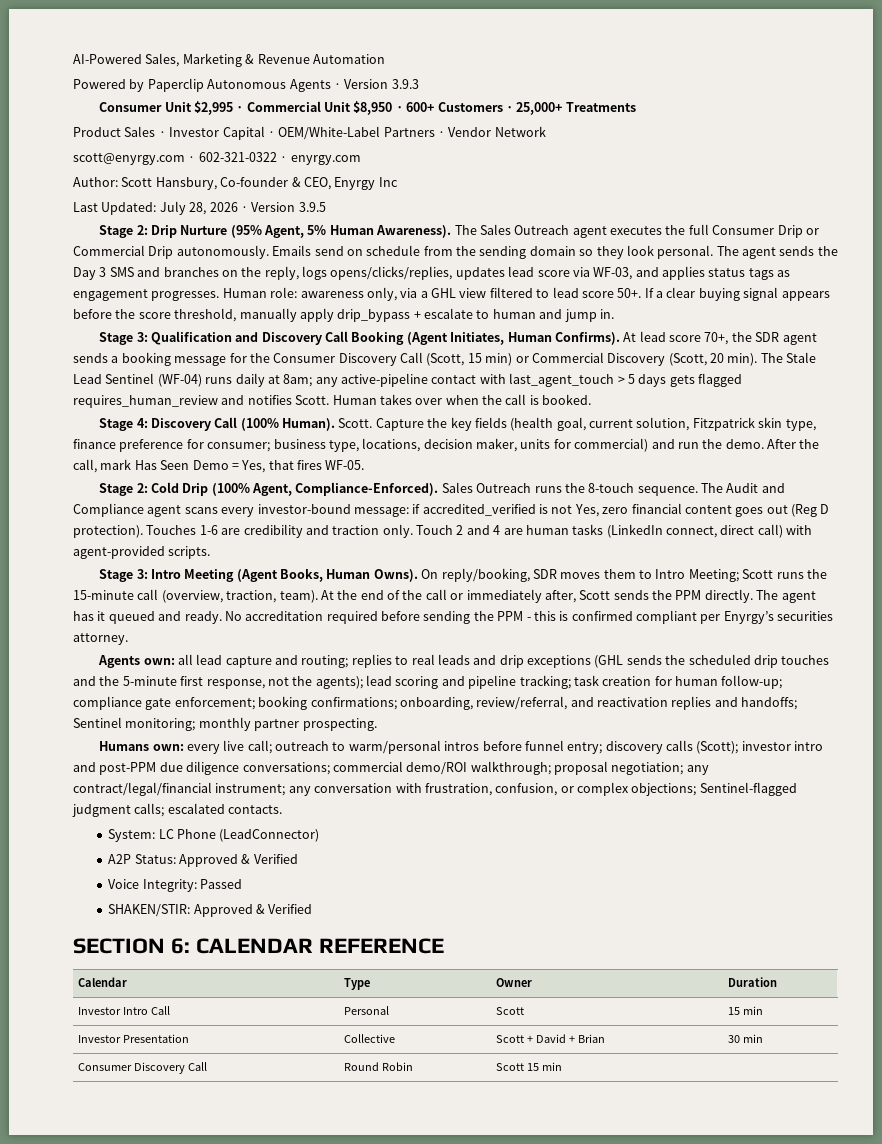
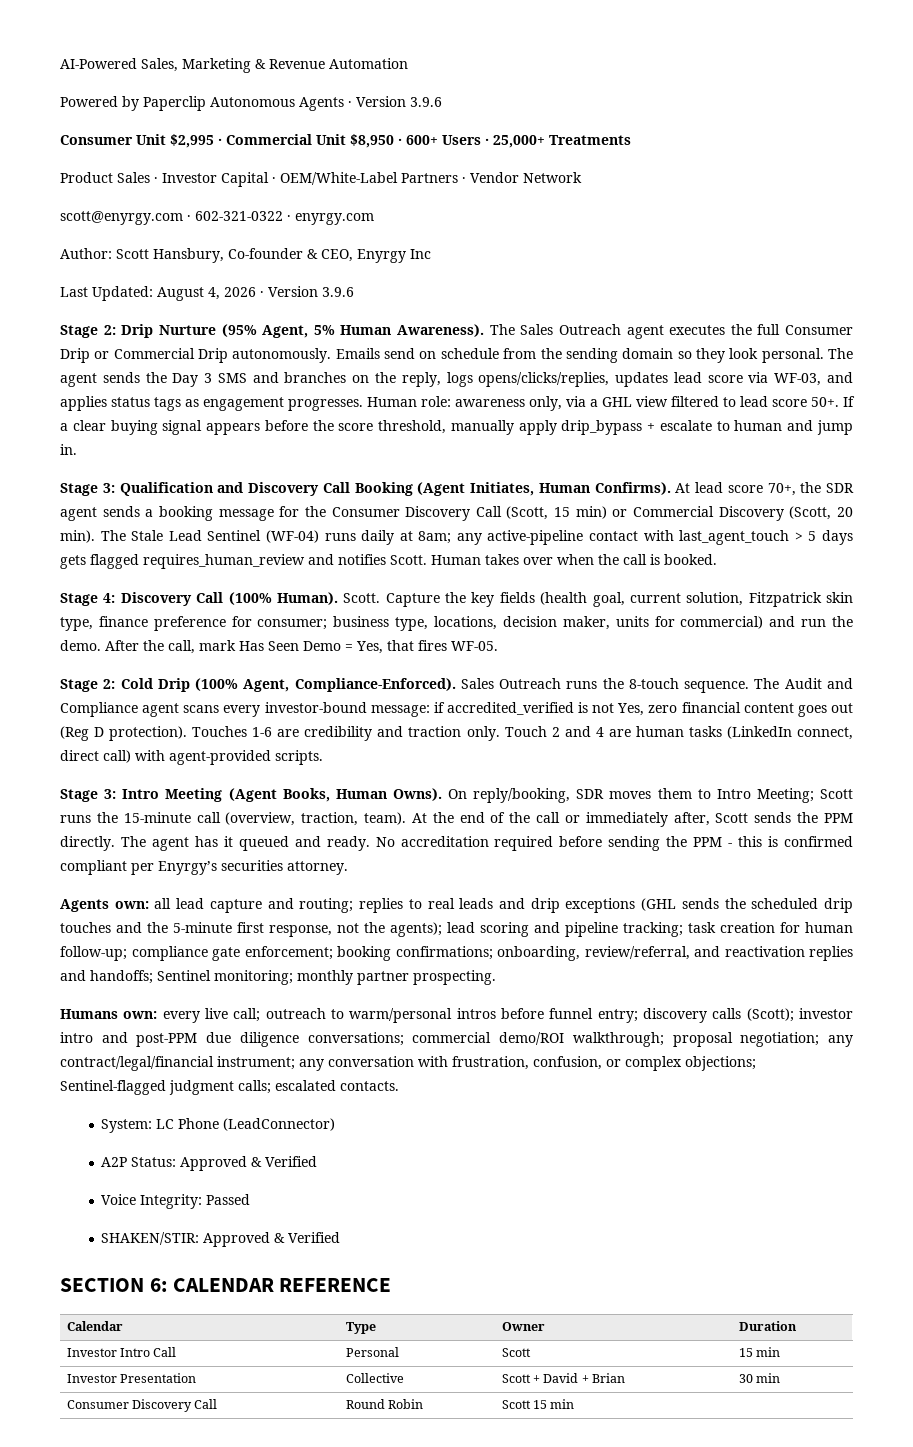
[391,79,419,89] 3.9.3 -> [410,97,442,107] 3.9.6
[437,102,503,112] Customers -> [442,135,481,145] Users
[159,201,207,215] July 28, -> [157,287,220,301] August 4,
[298,202,326,212] 3.9.5 -> [322,287,354,297] 3.9.6

